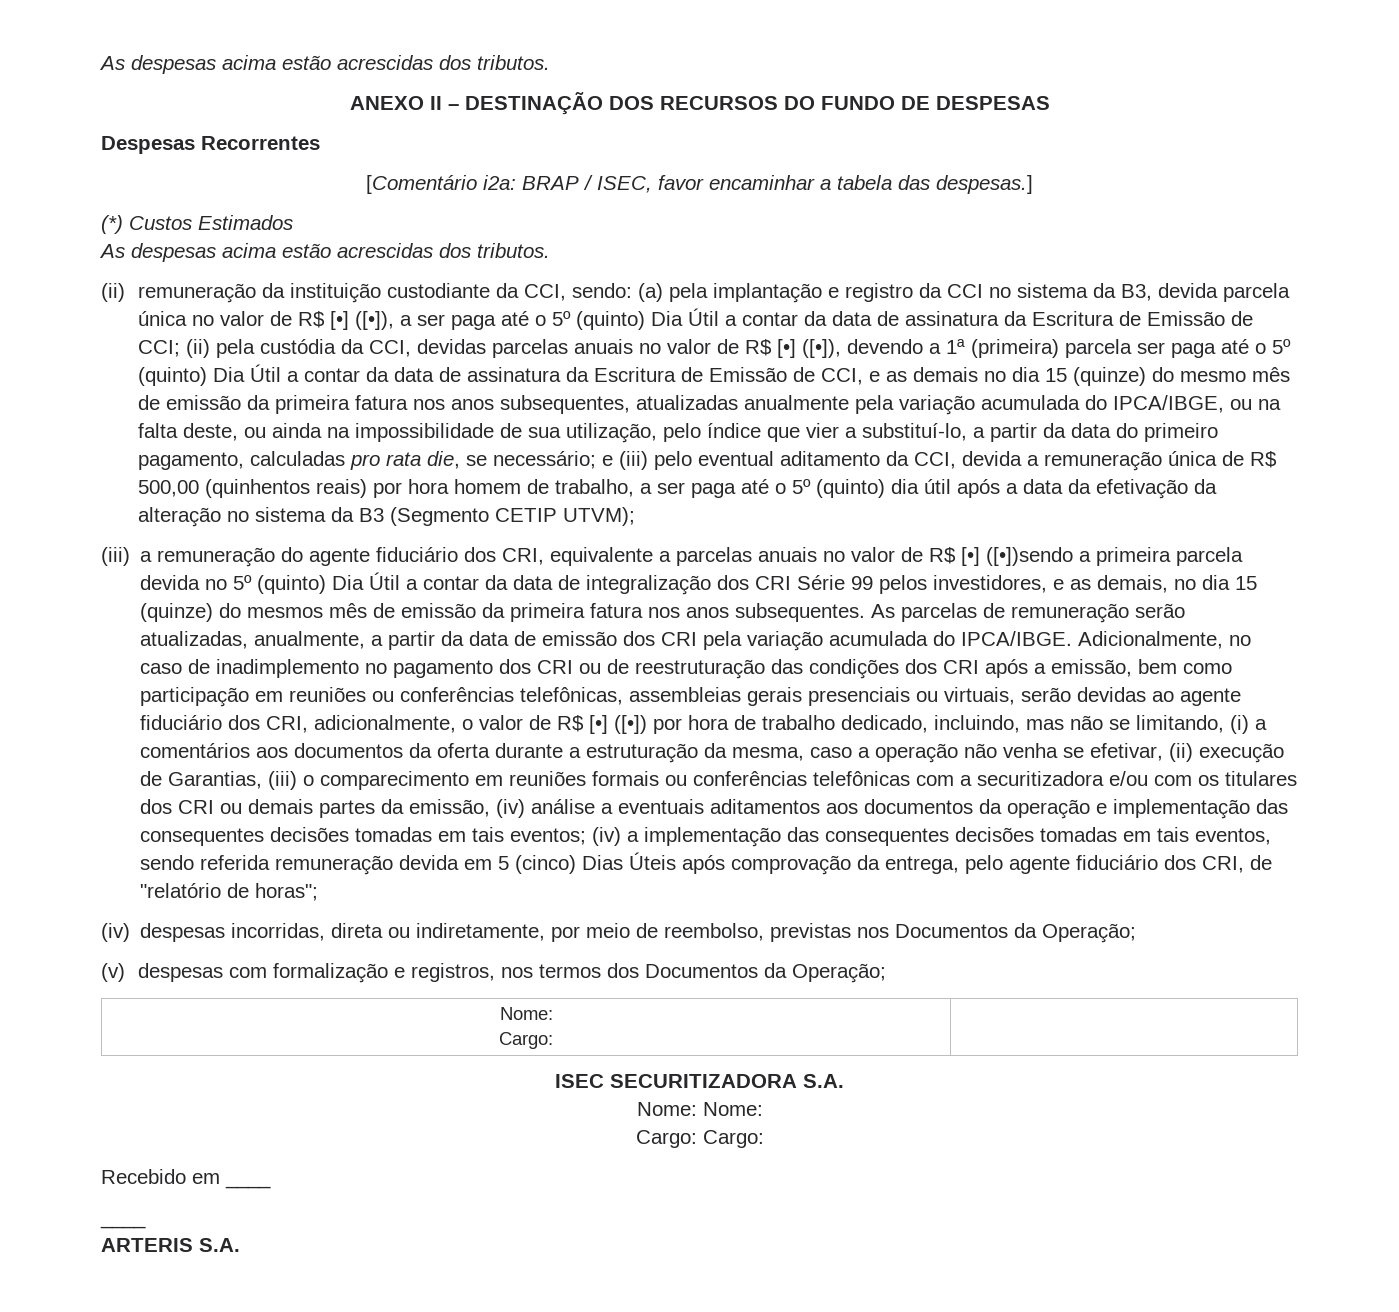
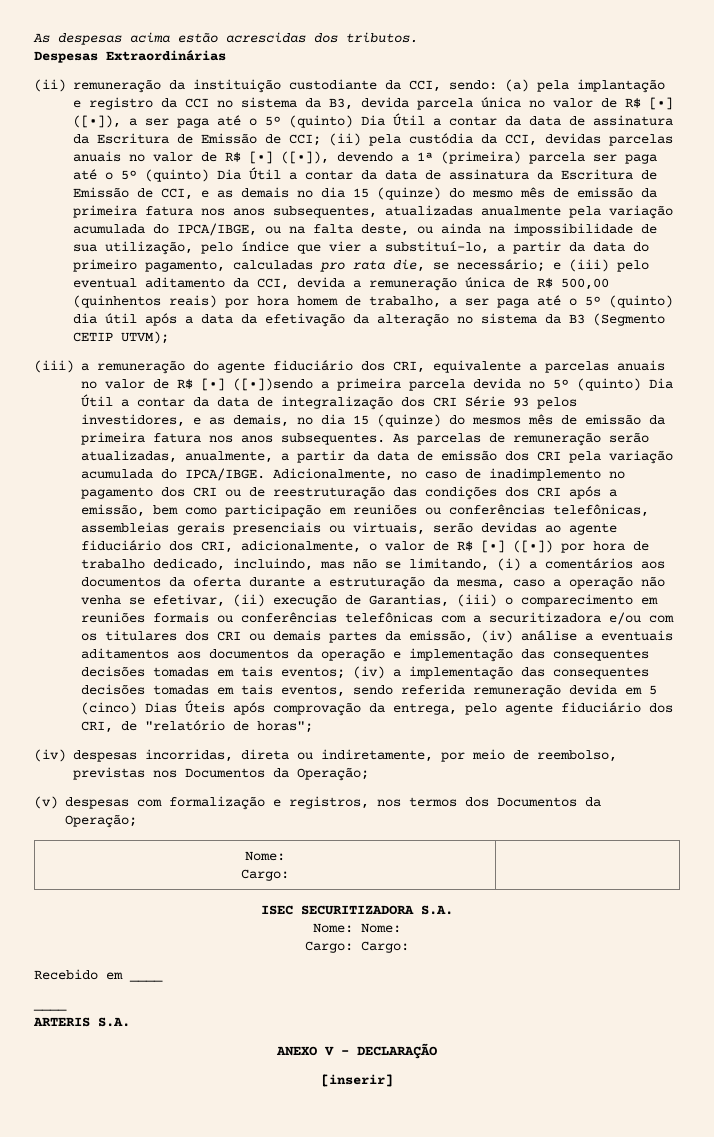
[99,55,550,74] [349,92,1050,115] [101,136,320,154] [366,175,1033,194] [101,215,293,234] [99,243,550,262] As despesas acima estão acrescidas dos tributos. // ANEXO II – DESTINAÇÃO DOS RECURSOS DO FUNDO DE DESPESAS // Despesas Recorrentes // [Comentário i2a: BRAP / ISEC, favor encaminhar a tabela das despesas.] // (*) Custos Estimados // As despesas acima estão acrescidas dos tributos. -> [33,32,418,45] [34,50,226,63] As despesas acima estão acrescidas dos tributos. // Despesas Extraordinárias
[851,576,874,590] 99 -> [513,397,529,407] 93
(240, 1245) none -> [276,1043,437,1059] [321,1074,393,1087] // ANEXO V – DECLARAÇÃO // [inserir]

